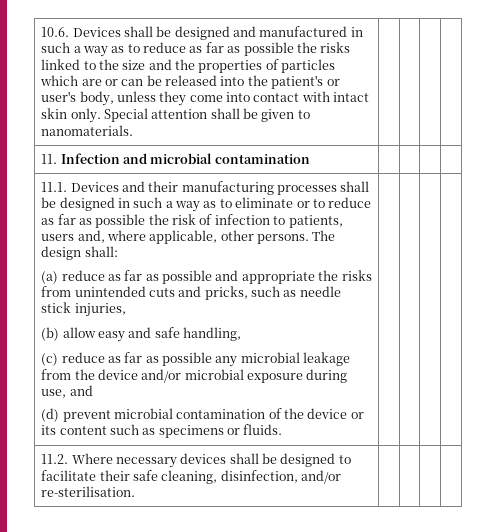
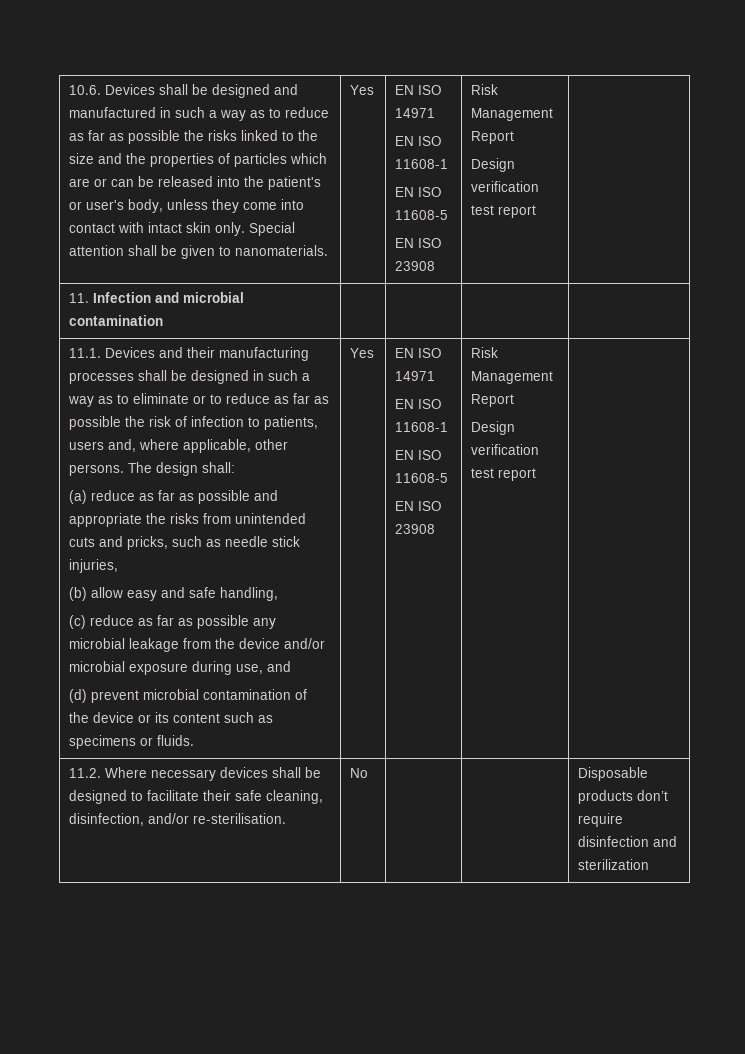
(134, 130) | | -> [350,85,375,95] [395,85,443,95] [395,108,436,118] [395,136,443,146] [395,159,449,169] [395,187,443,197] [395,210,449,220] [395,238,443,248] [395,261,436,271] [471,84,499,95] [471,108,554,121] [471,131,515,144] [471,158,516,172] [471,181,540,192] [471,205,537,218] Yes | EN ISO 14971 // EN ISO 11608-1 // EN ISO 11608-5 // EN ISO 23908 | Risk Management Report // Design verification test report
(283, 429) | | -> [350,348,375,358] [395,348,443,358] [395,371,436,381] [395,399,443,409] [395,422,449,432] [395,450,443,460] [395,473,449,483] [395,501,443,511] [395,524,436,534] [471,347,499,358] [471,371,554,384] [471,394,515,407] [471,421,516,435] [471,444,540,455] [471,468,537,481] Yes | EN ISO 14971 // EN ISO 11608-1 // EN ISO 11608-5 // EN ISO 23908 | Risk Management Report // Design verification test report
(136, 491) | | | -> [350,768,369,778] [578,767,649,781] [578,790,669,804] [578,813,624,827] [578,836,678,847] [578,859,650,870] No | | | Disposable products don’t require disinfection and sterilization

